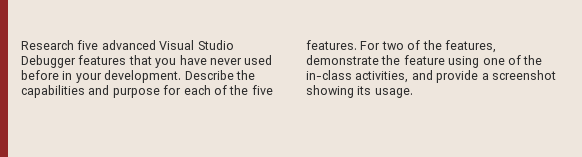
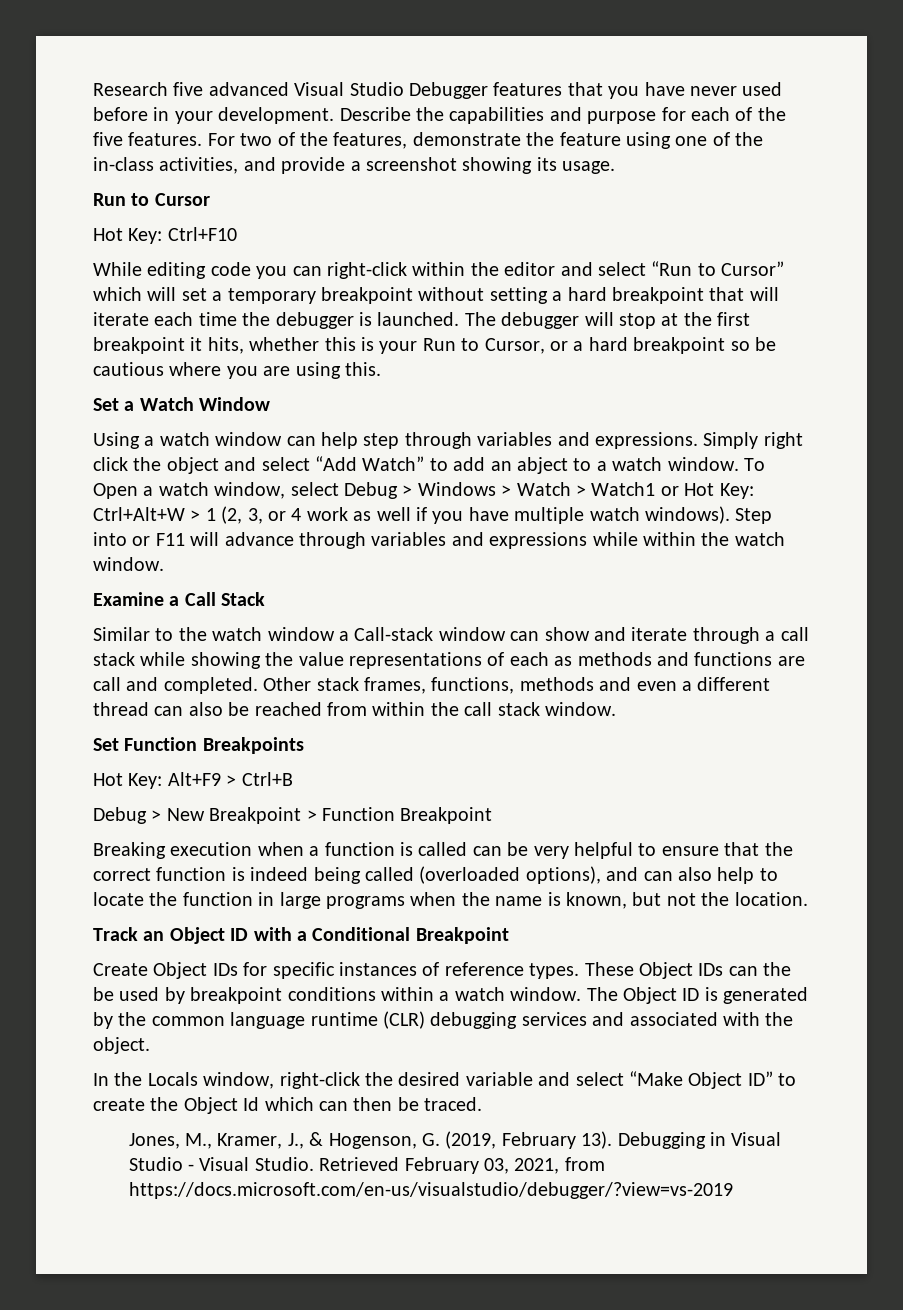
(413, 93) none -> [93,193,210,206] [93,227,237,244] [93,261,785,279] [93,287,779,304] [93,312,751,329] [93,337,776,354] [93,362,381,379] [93,397,271,411] [93,432,803,449] [93,456,765,474] [93,482,754,499] [93,506,773,524] [93,532,785,549] [93,557,164,571] [93,592,266,606] [93,627,809,644] [93,652,805,669] [93,677,771,694] [93,702,616,716] [93,737,304,754] [93,772,293,789] [93,807,493,824] [93,842,793,859] [93,866,778,884] [93,892,808,909] [93,927,509,944] [93,962,792,979] [93,987,809,1004] [93,1011,794,1029] [93,1037,150,1054] [93,1071,797,1089] [93,1097,483,1114] [128,1131,782,1149] [128,1157,605,1174] [128,1182,733,1199] // Run to Cursor // Hot Key: Ctrl+F10 // While editing code you can right-click within the editor and select “Run to Cursor” which will set a temporary breakpoint without setting a hard breakpoint that will iterate each time the debugger is launched. The debugger will stop at the first breakpoint it hits, whether this is your Run to Cursor, or a hard breakpoint so be cautious where you are using this. // Set a Watch Window // Using a watch window can help step through variables and expressions. Simply right click the object and select “Add Watch” to add an abject to a watch window. To Open a watch window, select Debug > Windows > Watch > Watch1 or Hot Key: Ctrl+Alt+W > 1 (2, 3, or 4 work as well if you have multiple watch windows). Step into or F11 will advance through variables and expressions while within the watch window. // Examine a Call Stack // Similar to the watch window a Call-stack window can show and iterate through a call stack while showing the value representations of each as methods and functions are call and completed. Other stack frames, functions, methods and even a different thread can also be reached from within the call stack window. // Set Function Breakpoints // Hot Key: Alt+F9 > Ctrl+B // Debug > New Breakpoint > Function Breakpoint // Breaking execution when a function is called can be very helpful to ensure that the correct function is indeed being called (overloaded options), and can also help to locate the function in large programs when the name is known, but not the location. // Track an Object ID with a Conditional Breakpoint // Create Object IDs for specific instances of reference types. These Object IDs can the be used by breakpoint conditions within a watch window. The Object ID is generated by the common language runtime (CLR) debugging services and associated with the object. // In the Locals window, right-click the desired variable and select “Make Object ID” to create the Object Id which can then be traced. // Jones, M., Kramer, J., & Hogenson, G. (2019, February 13). Debugging in Visual Studio - Visual Studio. Retrieved February 03, 2021, from https://docs.microsoft.com/en-us/visualstudio/debugger/?view=vs-2019

